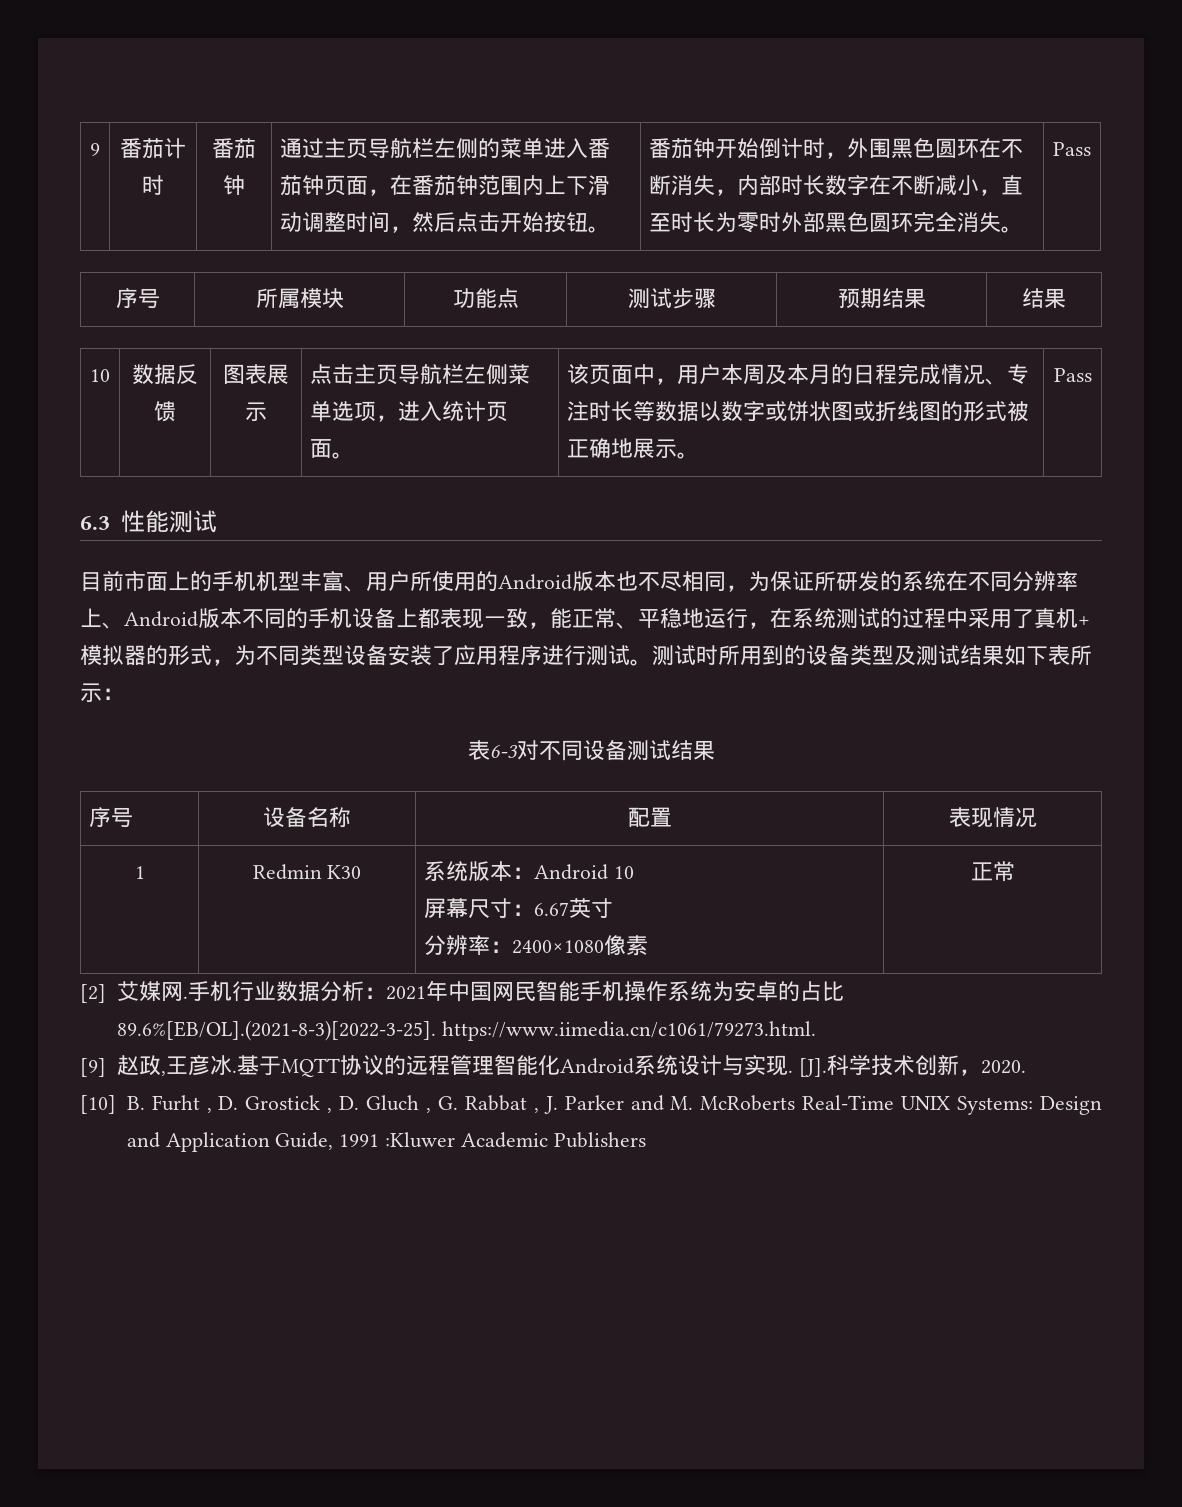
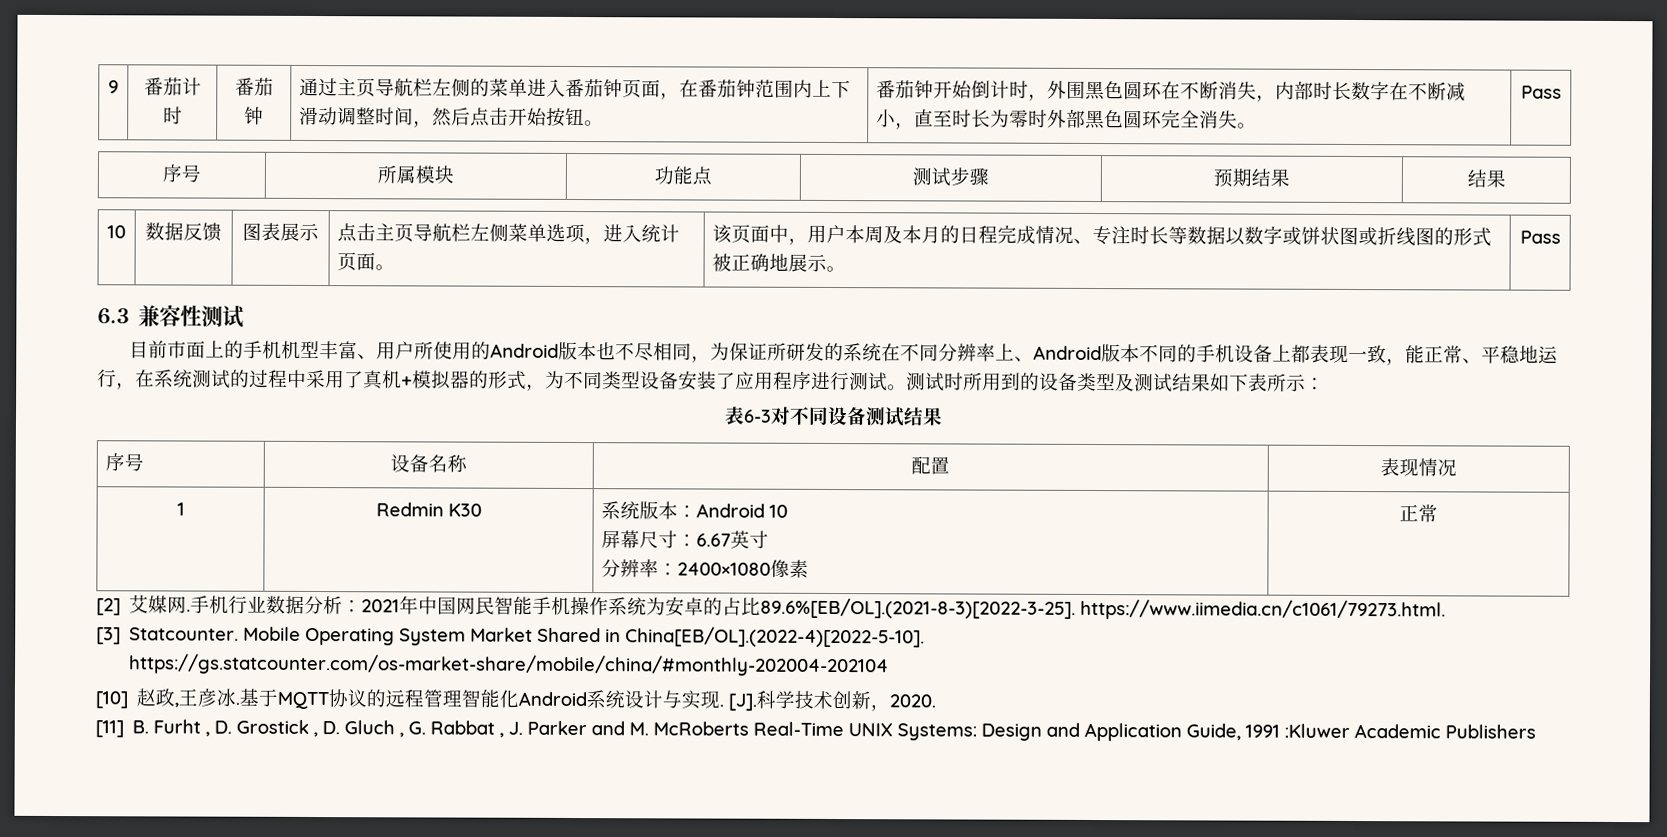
[120,510,169,533] 性能 -> [138,304,203,327] 兼容性
[80,1058,106,1077] [9] -> [96,626,926,648] [129,653,890,677] [95,691,128,709] [3] Statcounter. Mobile Operating System Market Shared in China[EB/OL].(2022-4)[2022-5-10]. https://gs.statcounter.com/os-market-share/mobile/china/#monthly-202004-202104 // [10]
[80,1095,116,1114] [10] -> [95,720,124,738] [11]

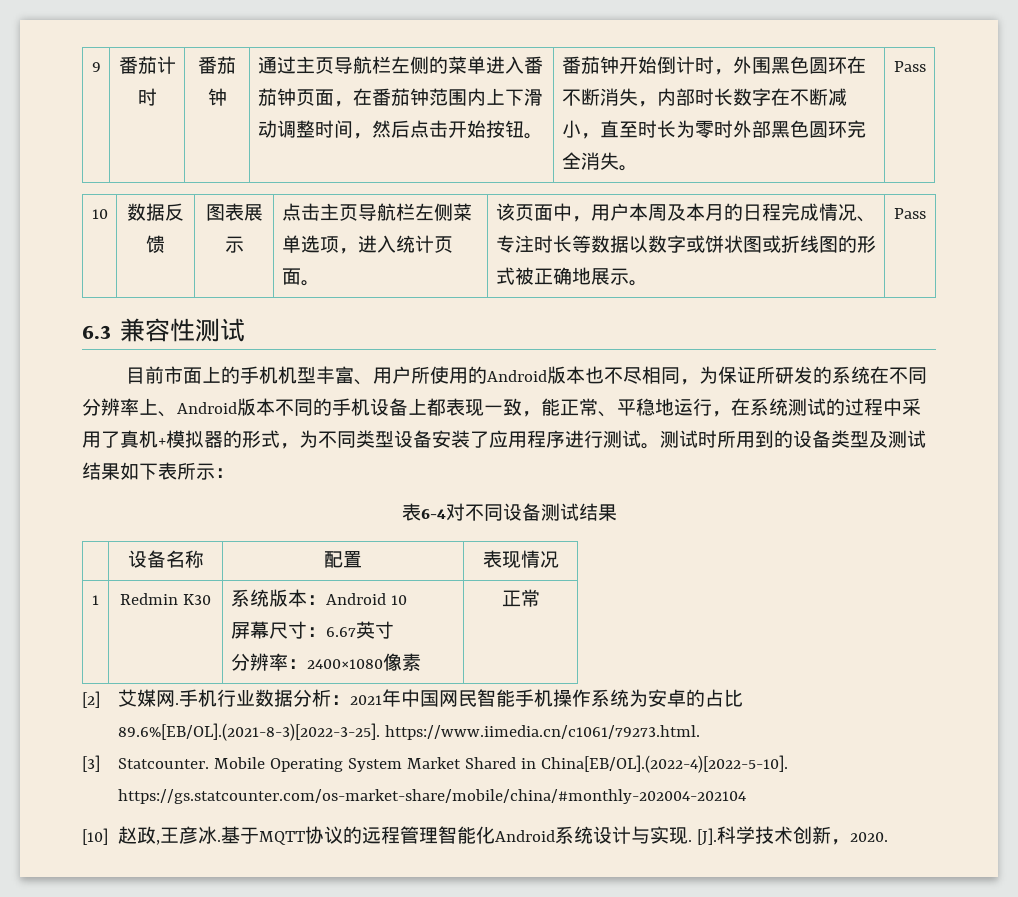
[162,164,201,183] [377,165,454,184] [654,166,712,186] [912,167,989,187] [1213,168,1290,188] [1466,169,1506,188] // 序号 | 所属模块 | 功能点 | 测试步骤 | 预期结果 | 结果 -> (926, 66) none
[743,409,772,423] 6-3 -> [420,509,446,519] 6-4
[105,453,145,472] 序号 -> (617, 512) none
[95,719,1537,742] // [11] B. Furht , D. Grostick , D. Gluch , G. Rabbat , J. Parker and M. McRoberts Real-Time UNIX Systems: Design and Application Guide, 1991 :Kluwer Academic Publishers -> (889, 837) none

